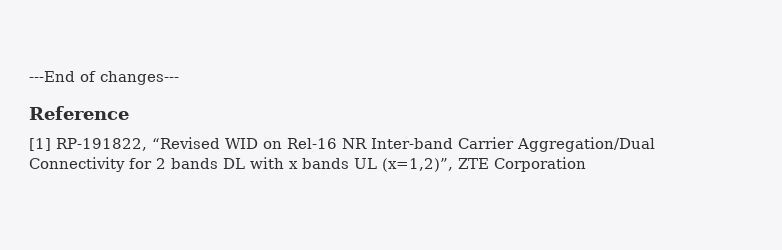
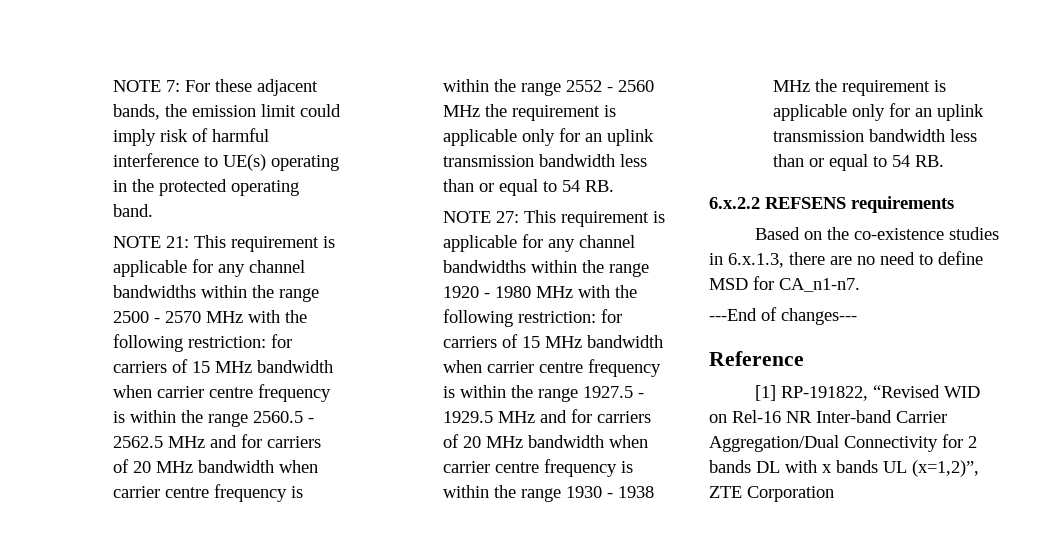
(29, 76) none -> [113,79,319,96] [113,104,342,120] [113,128,270,146] [113,153,340,171] [113,179,300,196] [113,204,154,217] [113,235,336,252] [113,259,306,277] [113,285,320,302] [113,310,308,323] [113,334,293,352] [113,359,334,373] [113,384,332,402] [113,410,315,427] [113,434,322,448] [113,459,319,473] [113,484,304,502] [443,79,655,96] [443,104,617,121] [443,128,655,146] [443,154,648,167] [443,179,615,196] [443,210,666,227] [443,234,636,252] [443,260,650,277] [443,285,638,298] [443,309,623,327] [443,334,664,348] [443,359,662,377] [443,385,645,402] [443,409,652,423] [443,434,649,448] [443,459,634,477] [443,485,655,502] [773,79,947,96] [773,103,985,121] [773,129,978,142] [773,154,945,171] [709,196,954,213] [755,227,1000,240] [709,251,983,268] [709,276,860,292] NOTE 7: For these adjacent bands, the emission limit could imply risk of harmful interference to UE(s) operating in the protected operating band. // NOTE 21: This requirement is applicable for any channel bandwidths within the range 2500 - 2570 MHz with the following restriction: for carriers of 15 MHz bandwidth when carrier centre frequency is within the range 2560.5 - 2562.5 MHz and for carriers of 20 MHz bandwidth when carrier centre frequency is within the range 2552 - 2560 MHz the requirement is applicable only for an uplink transmission bandwidth less than or equal to 54 RB. // NOTE 27: This requirement is applicable for any channel bandwidths within the range 1920 - 1980 MHz with the following restriction: for carriers of 15 MHz bandwidth when carrier centre frequency is within the range 1927.5 - 1929.5 MHz and for carriers of 20 MHz bandwidth when carrier centre frequency is within the range 1930 - 1938 MHz the requirement is applicable only for an uplink transmission bandwidth less than or equal to 54 RB. // 6.x.2.2 REFSENS requirements // Based on the co-existence studies in 6.x.1.3, there are no need to define MSD for CA_n1-n7. //

